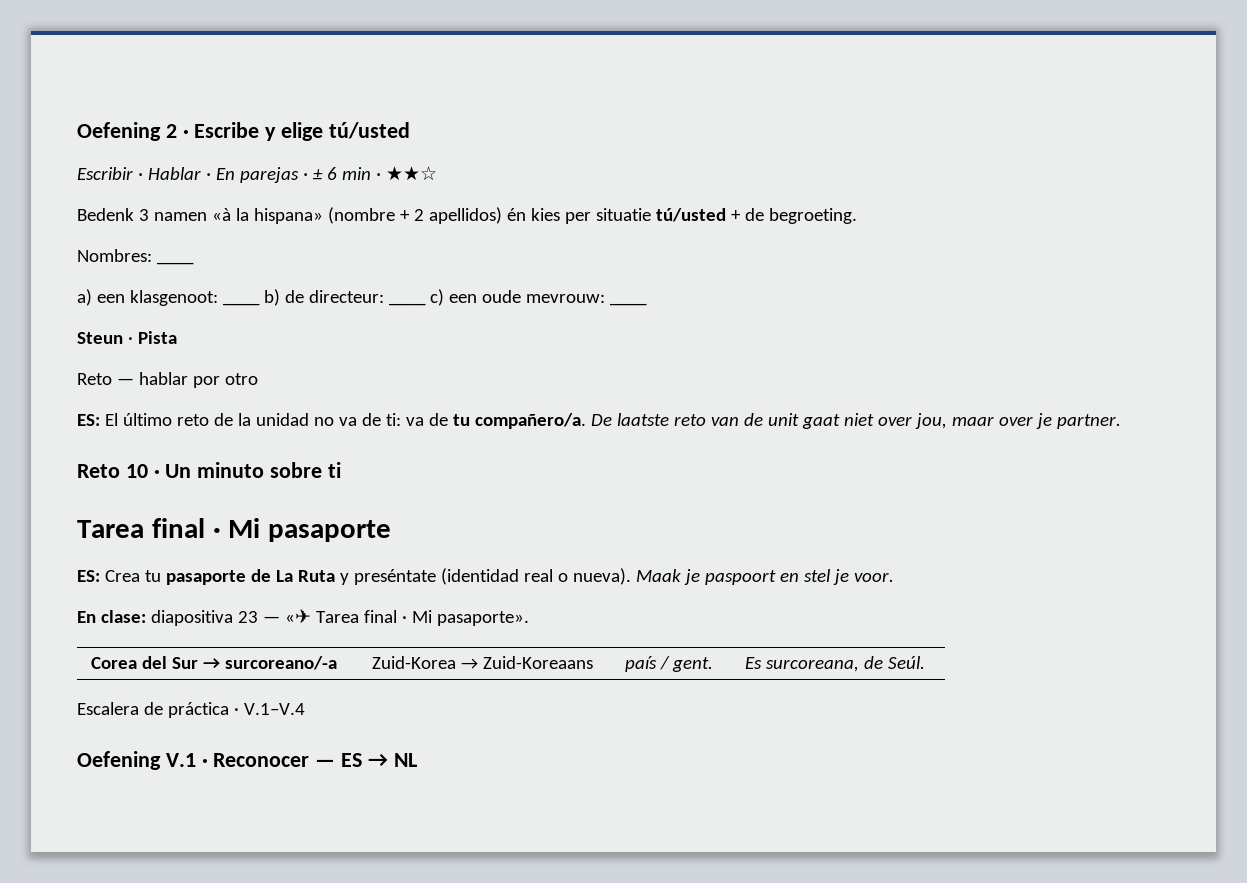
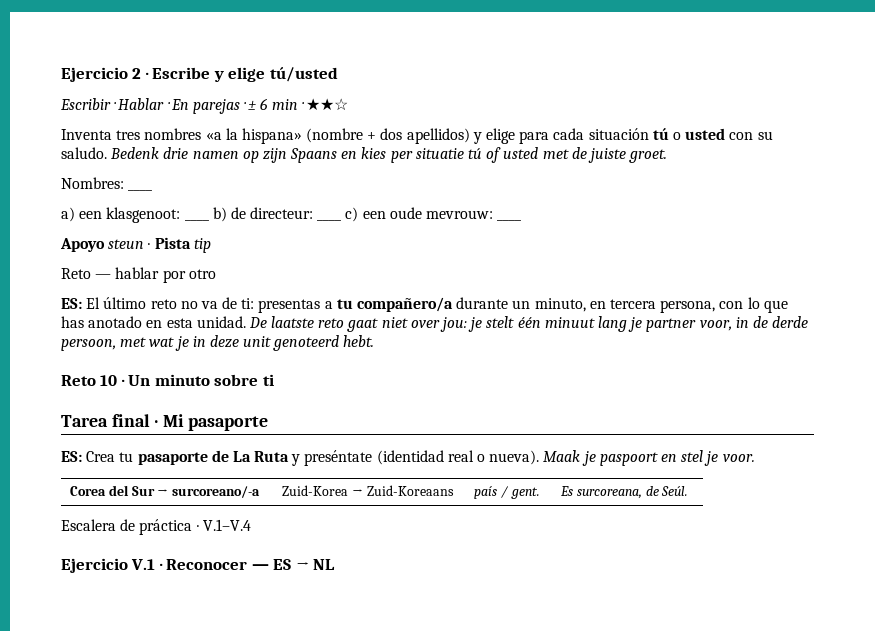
[77,122,161,141] Oefening -> [61,67,128,82] Ejercicio
[77,207,857,224] Bedenk 3 namen «à la hispana» (nombre + 2 apellidos) én kies per situatie tú/usted + de begroeting. -> [61,128,773,144] [61,147,668,163] Inventa tres nombres «a la hispana» (nombre + dos apellidos) y elige para cada situación tú o usted con su saludo. Bedenk drie namen op zijn Spaans en kies per situatie tú of usted met de juiste groet.
[77,332,123,344] Steun -> [60,238,145,252] Apoyo steun
(177, 337) none -> [193,238,211,253] tip
[213,413,309,426] de la unidad -> (177, 304) none
[405,413,1121,429] va de tu compañero/a. De laatste reto van de unit gaat niet over jou, maar over je partner. -> [258,297,788,313] [61,316,809,332] [61,335,375,351] presentas a tu compañero/a durante un minuto, en tercera persona, con lo que has anotado en esta unidad. De laatste reto gaat niet over jou: je stelt één minuut lang je partner voor, in de derde persoon, met wat je in deze unit genoteerd hebt.
[77,609,529,626] // En clase: diapositiva 23 — «✈ Tarea final · Mi pasaporte». -> (755, 458) none
[77,751,161,770] Oefening -> [61,558,128,573] Ejercicio

